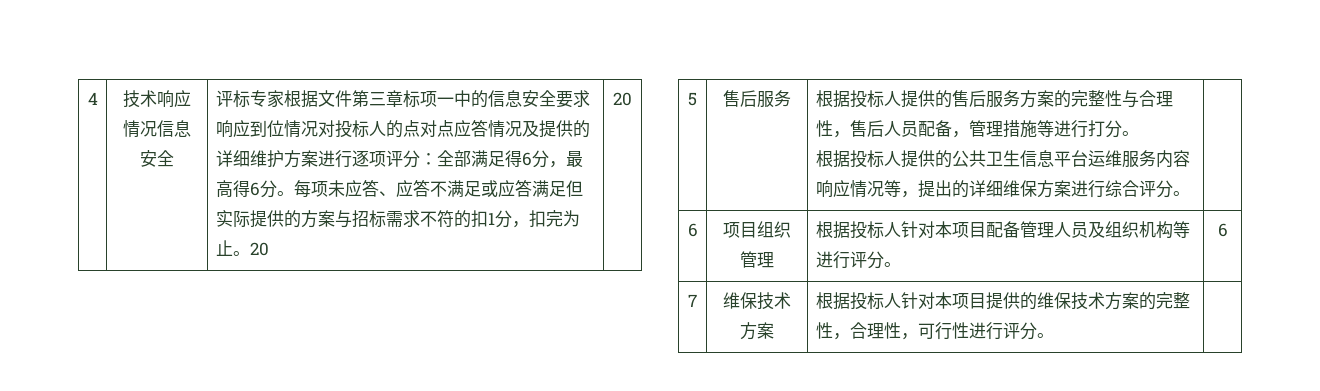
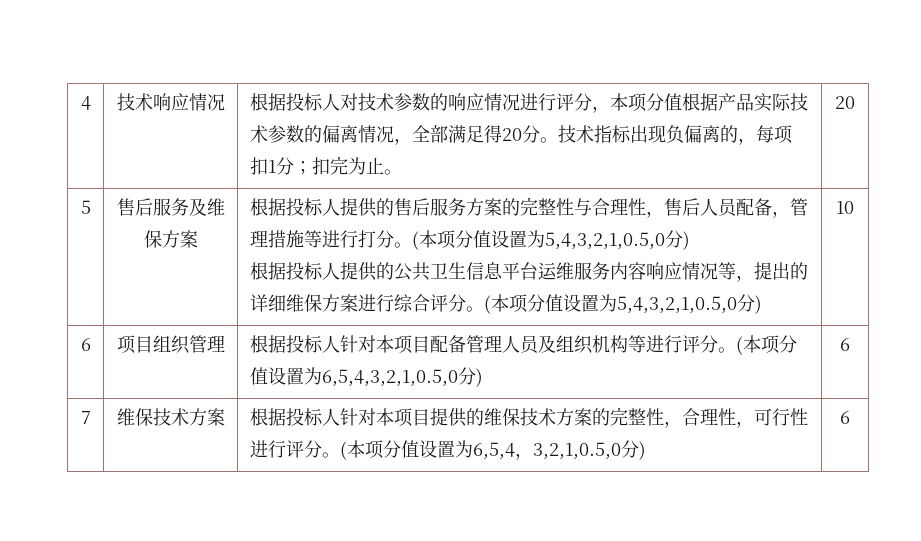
[157,120,191,137] [140,150,174,167] [215,90,590,108] [215,119,590,138] [215,150,583,168] [215,179,583,198] [215,210,471,228] 信息安全 | 评标专家根据文件第三章标项一中的信息安全要求响应到位情况对投标人的点对点应答情况及提供的详细维护方案进行逐项评分：全部满足得6分，最高得6分。每项未应答、应答不满足或应答满足但实际提供的方案与招标需求不符的 -> [249,93,808,113] [249,125,793,145] | 根据投标人对技术参数的响应情况进行评分，本项分值根据产品实际技术参数的偏离情况，全部满足得20分。技术指标出现负偏离的，每项
[511,221,529,228] ， -> [293,161,312,175] ；
[249,242,269,256] 20 -> (402, 172) none
(791, 98) none -> [188,198,225,216] [143,230,198,248] 及维保方案
(1139, 133) none -> [411,230,690,250] (本项分值设置为5,4,3,2,1,0.5,0分)
(1190, 193) | -> [483,294,762,314] [836,201,854,214] (本项分值设置为5,4,3,2,1,0.5,0分) | 10
(901, 264) none -> [735,335,797,355] [249,367,483,387] (本项分值设置为6,5,4,3,2,1,0.5,0分)
(1054, 335) | -> [339,440,646,460] [840,411,850,424] (本项分值设置为6,5,4，3,2,1,0.5,0分) | 6

